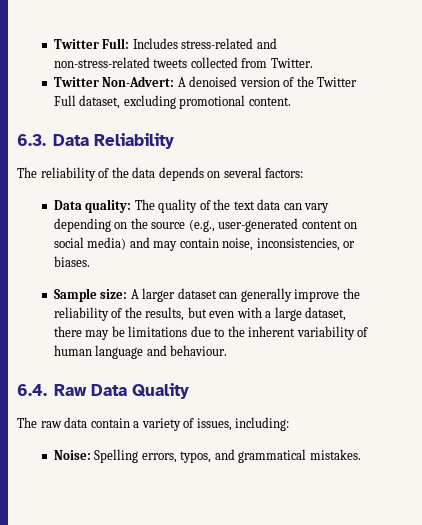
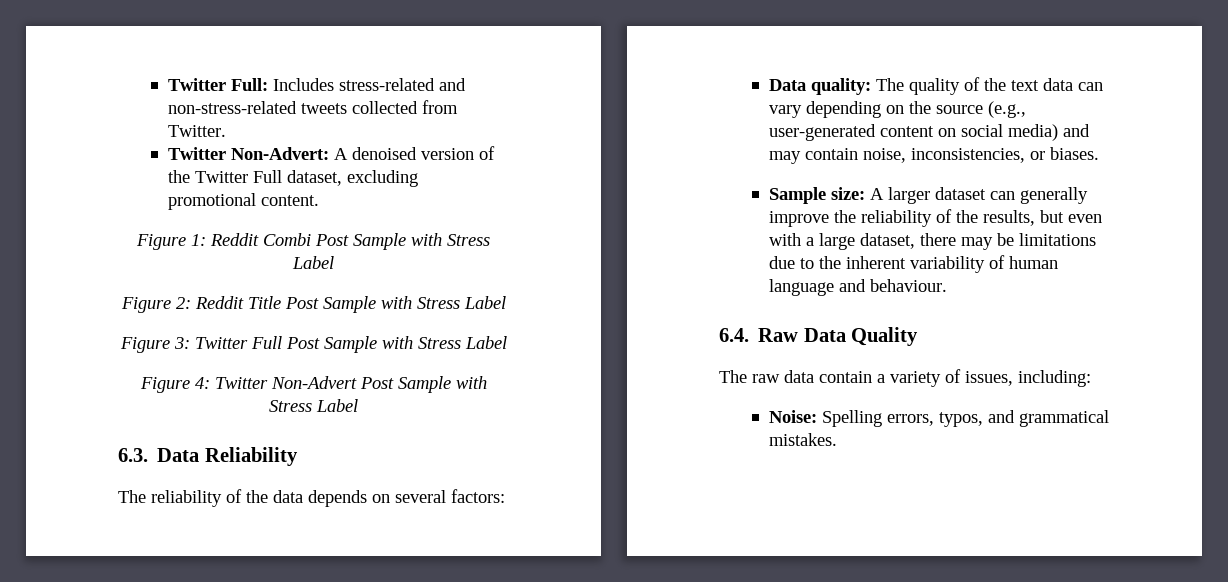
(291, 101) none -> [136,233,490,250] [292,256,334,269] [120,296,506,313] [119,336,507,353] [139,376,487,393] [269,399,358,412] // Figure 1: Reddit Combi Post Sample with Stress Label // Figure 2: Reddit Title Post Sample with Stress Label // Figure 3: Twitter Full Post Sample with Stress Label // Figure 4: Twitter Non-Advert Post Sample with Stress Label

